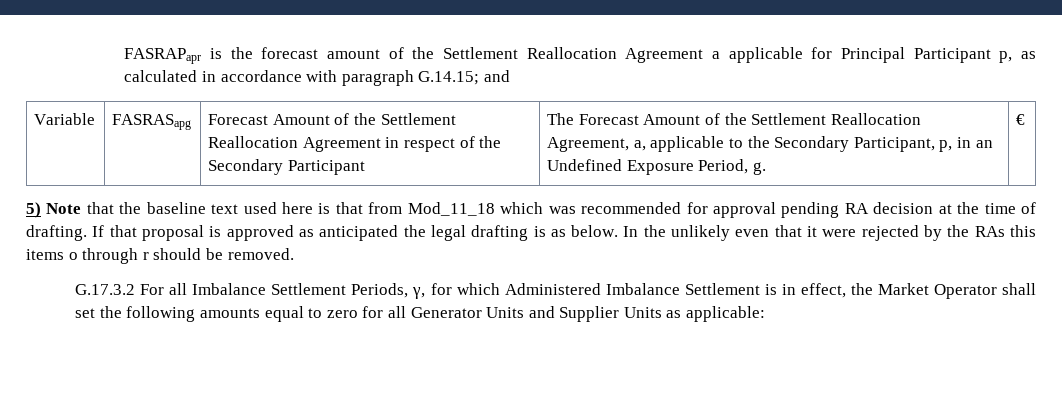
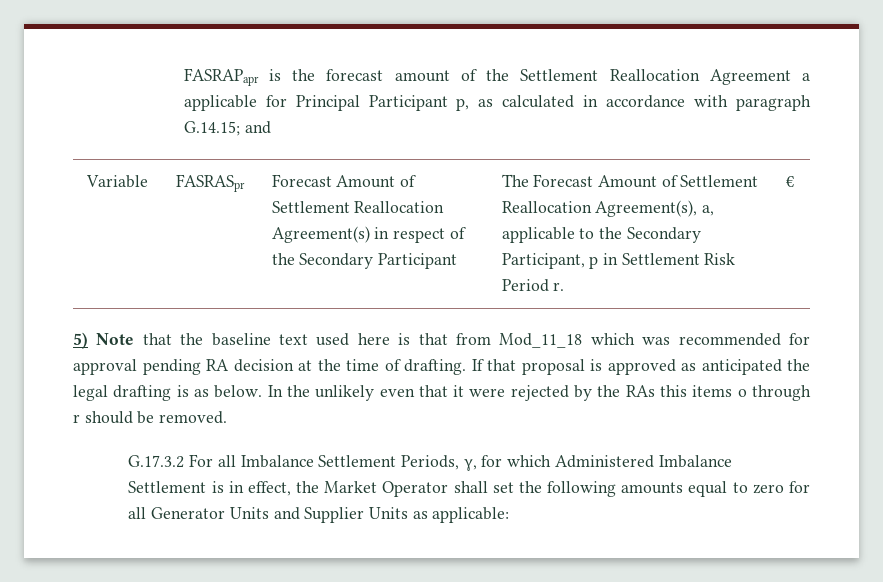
[112,114,192,130] [208,113,456,125] [208,136,381,152] FASRASapg | Forecast Amount of the Settlement Reallocation Agreement -> [175,174,245,192] [271,174,416,188] [271,201,445,213] [271,226,370,243] FASRASpr | Forecast Amount of Settlement Reallocation Agreement(s)
[724,113,921,125] [547,137,630,152] the Settlement Reallocation Agreement, -> [680,175,759,187] [501,200,698,217] Settlement Reallocation Agreement(s),
[939,137,993,152] [547,159,766,175] p, in an Undefined Exposure Period, g. -> [589,253,736,269] [501,279,565,292] p in Settlement Risk Period r.

